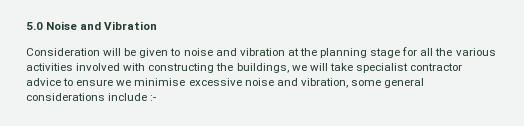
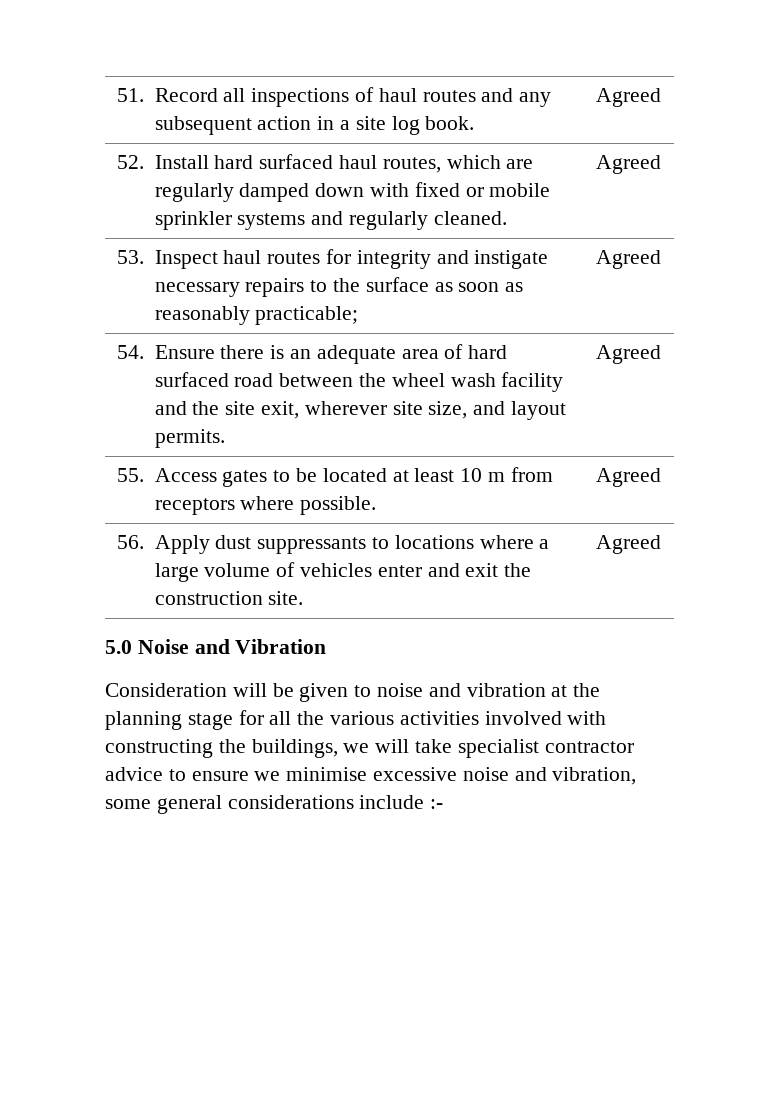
(26, 26) none -> [116,87,552,107] [154,116,475,135] [596,88,661,107] [116,154,534,173] [154,182,551,202] [154,211,507,230] [596,155,661,174] [116,249,549,269] [154,277,524,297] [154,306,359,325] [596,250,661,269] [116,344,508,364] [154,372,564,392] [154,401,566,420] [154,429,225,448] [596,345,661,364] [116,467,553,487] [154,496,377,515] [596,468,661,487] [116,535,550,554] [154,562,532,582] [154,591,304,605] [596,535,661,554] 51. Record all inspections of haul routes and any subsequent action in a site log book. | Agreed // 52. Install hard surfaced haul routes, which are regularly damped down with fixed or mobile sprinkler systems and regularly cleaned. | Agreed // 53. Inspect haul routes for integrity and instigate necessary repairs to the surface as soon as reasonably practicable; | Agreed // 54. Ensure there is an adequate area of hard surfaced road between the wheel wash facility and the site exit, wherever site size, and layout permits. | Agreed // 55. Access gates to be located at least 10 m from receptors where possible. | Agreed // 56. Apply dust suppressants to locations where a large volume of vehicles enter and exit the construction site. | Agreed //

